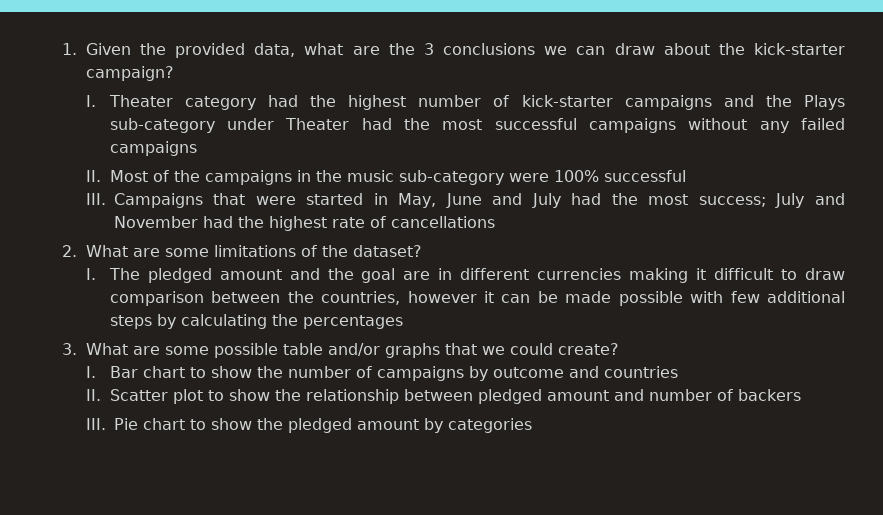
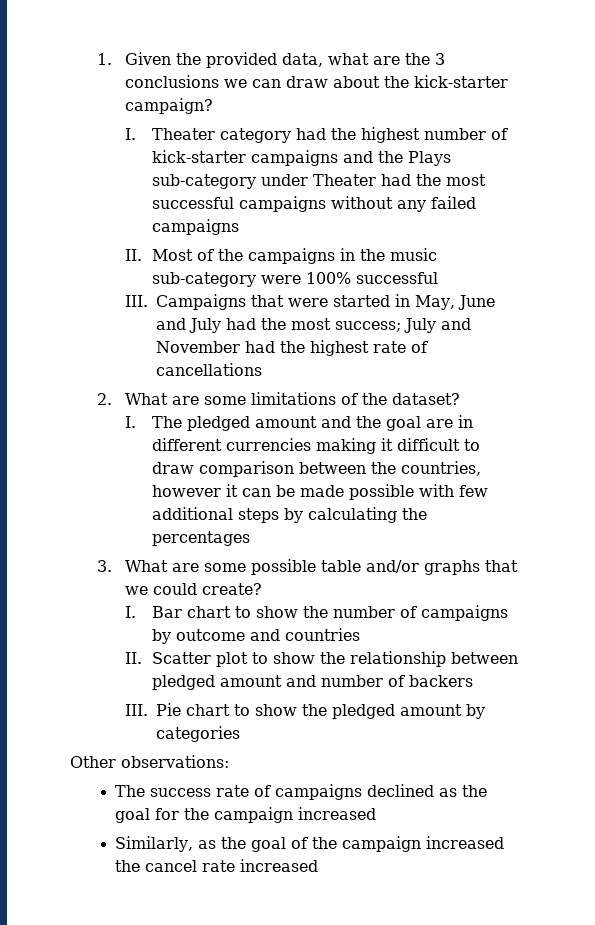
(532, 425) none -> [70,755,229,768] [114,784,487,800] [114,807,376,823] [114,836,504,852] [114,859,318,872] // Other observations: // The success rate of campaigns declined as the goal for the campaign increased // Similarly, as the goal of the campaign increased the cancel rate increased

